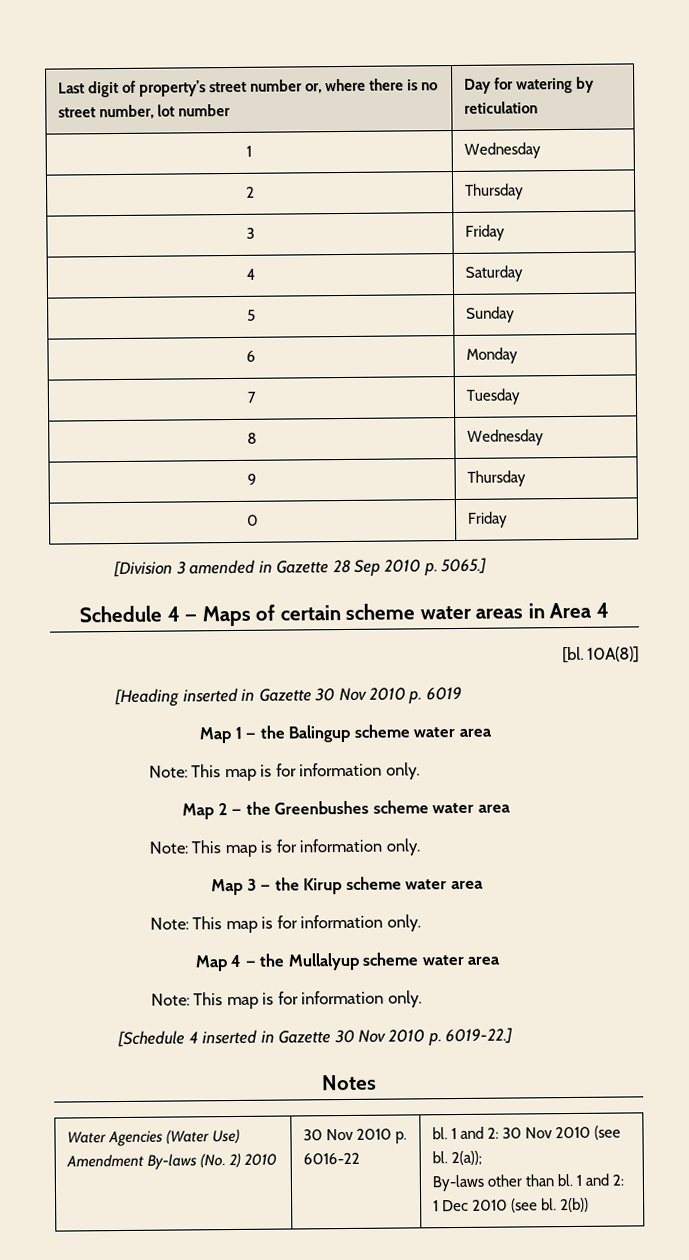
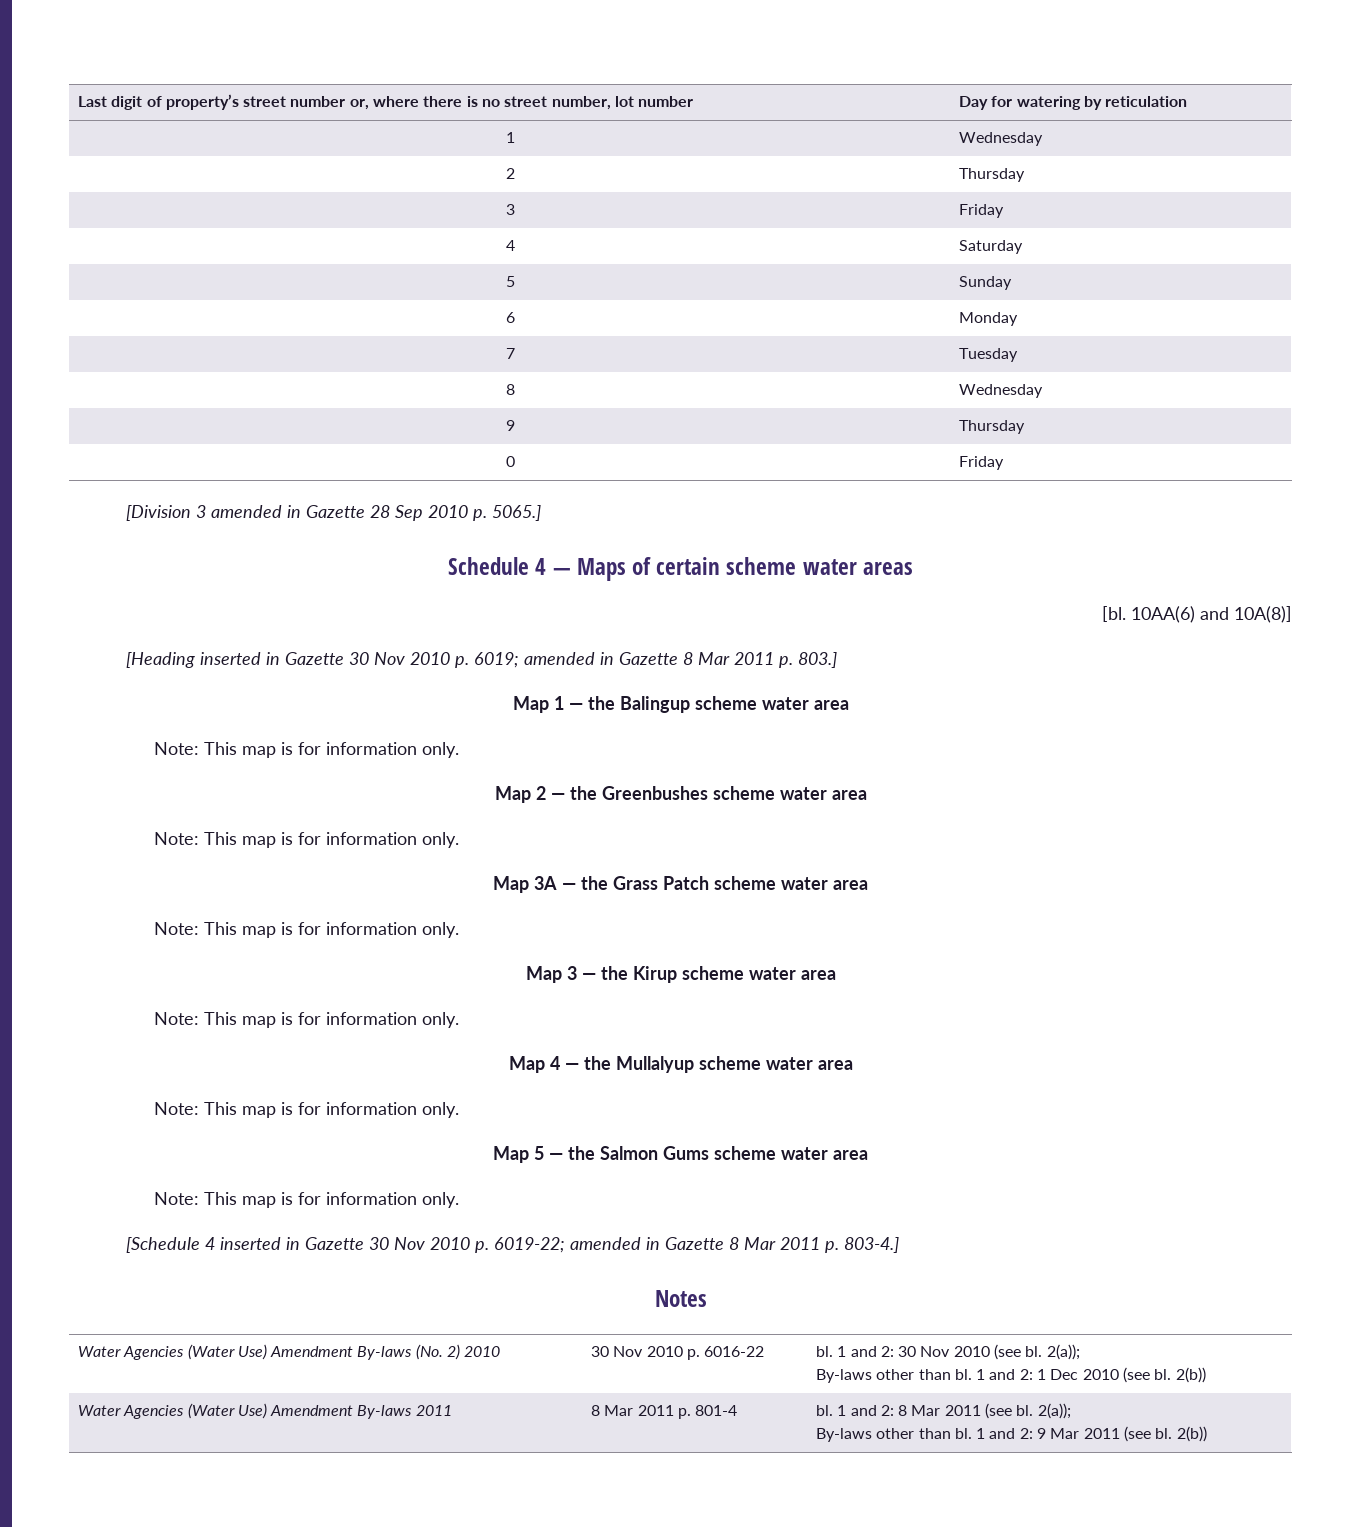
[527,602,609,619] in Area 4 -> (913, 568) none
(584, 655) none -> [1131,606,1229,623] 10AA(6) and
[425,686,462,701] 6019 -> [473,652,837,668] 6019; amended in Gazette 8 Mar 2011 p. 803.]
(421, 847) none -> [493,876,868,893] [153,922,459,938] // Map 3A — the Grass Patch scheme water area // Note: This map is for information only.
(422, 999) none -> [493,1146,868,1163] [153,1192,459,1208] // Map 5 — the Salmon Gums scheme water area // Note: This map is for information only.
[445,1027,514,1045] 6019-22.] -> [493,1237,899,1253] 6019-22; amended in Gazette 8 Mar 2011 p. 803-4.]
(590, 1205) none -> [77,1403,452,1419] [590,1405,738,1419] [815,1403,1071,1419] [815,1426,1207,1442] // Water Agencies (Water Use) Amendment By-laws 2011 | 8 Mar 2011 p. 801-4 | bl. 1 and 2: 8 Mar 2011 (see bl. 2(a)); // By-laws other than bl. 1 and 2: 9 Mar 2011 (see bl. 2(b))

